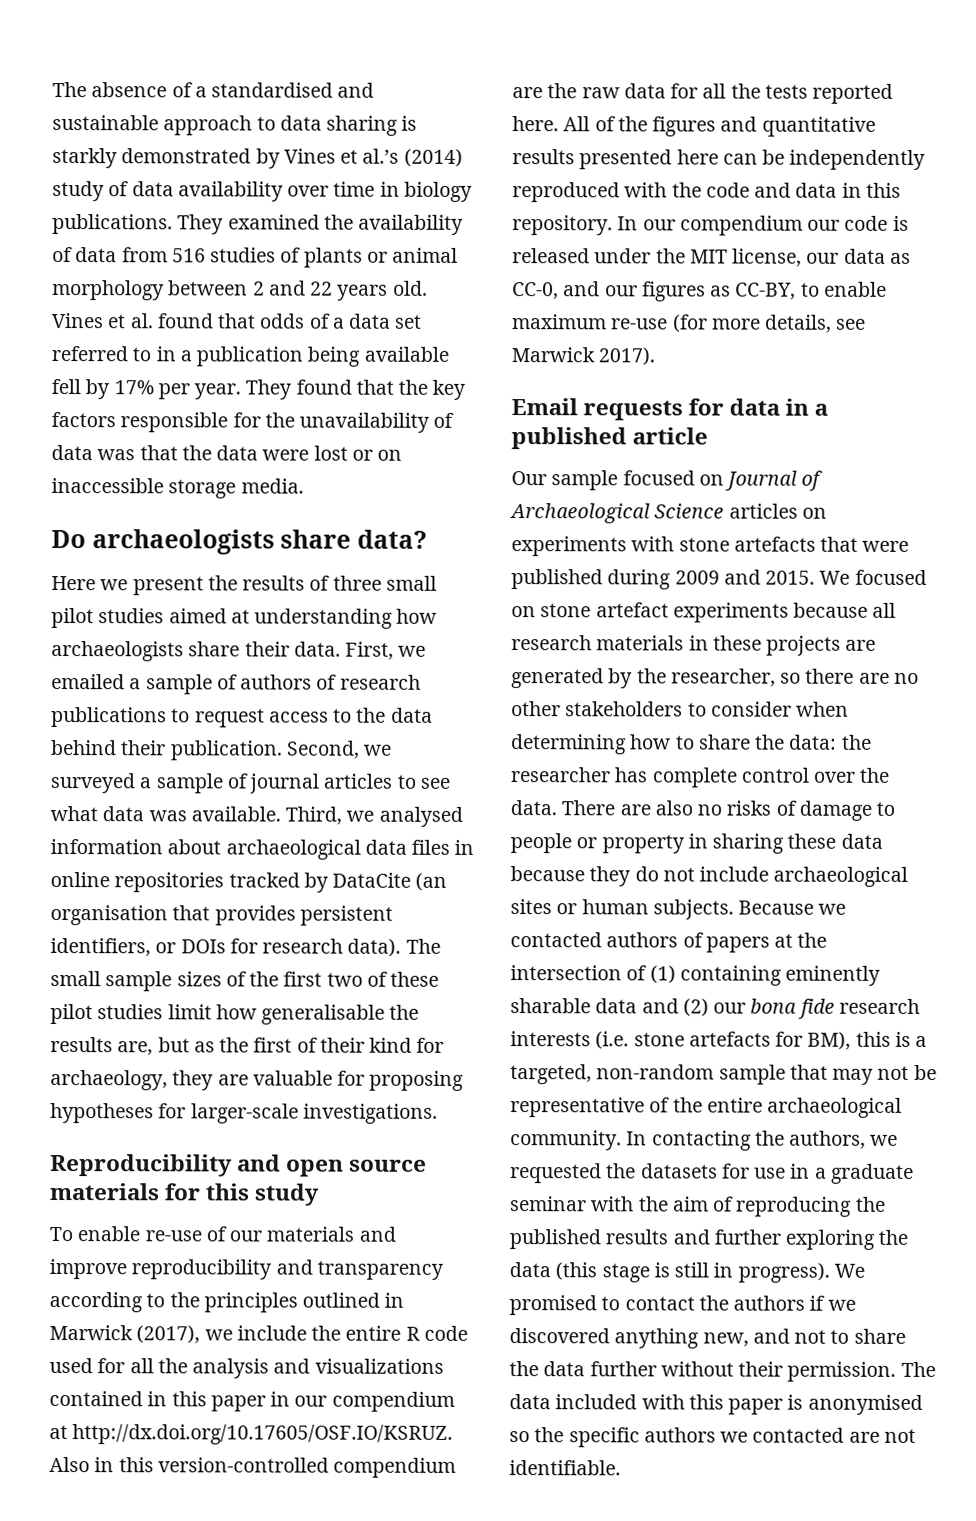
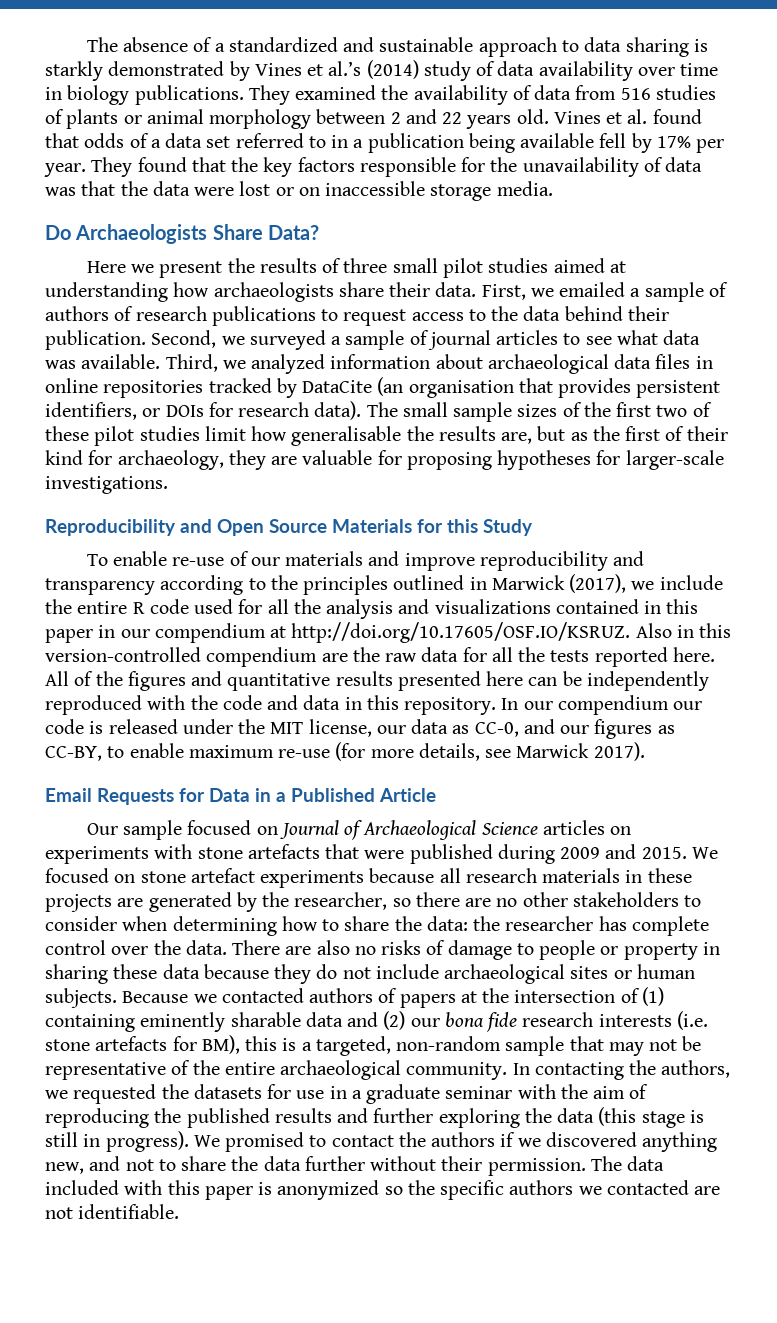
[211,82,334,98] standardised -> [228,37,338,52] standardized
[91,529,427,555] archaeologists share data? -> [75,224,319,244] Archaeologists Share Data?
[378,806,463,827] analysed -> [251,354,326,374] analyzed
[286,1159,428,1177] [50,1183,160,1201] open source materials -> [217,519,412,536] Open Source Materials
[254,1183,321,1206] study -> [483,519,533,536] Study
[72,1424,454,1445] http://dx.doi.org/10.17605/OSF.IO/KSRUZ. -> [291,622,631,643] http://doi.org/10.17605/OSF.IO/KSRUZ.
[583,398,829,421] [511,427,709,450] requests for data in a published article -> [97,788,436,805] Requests for Data in a Published Article
[807,1394,923,1415] anonymised -> [277,1180,380,1200] anonymized

